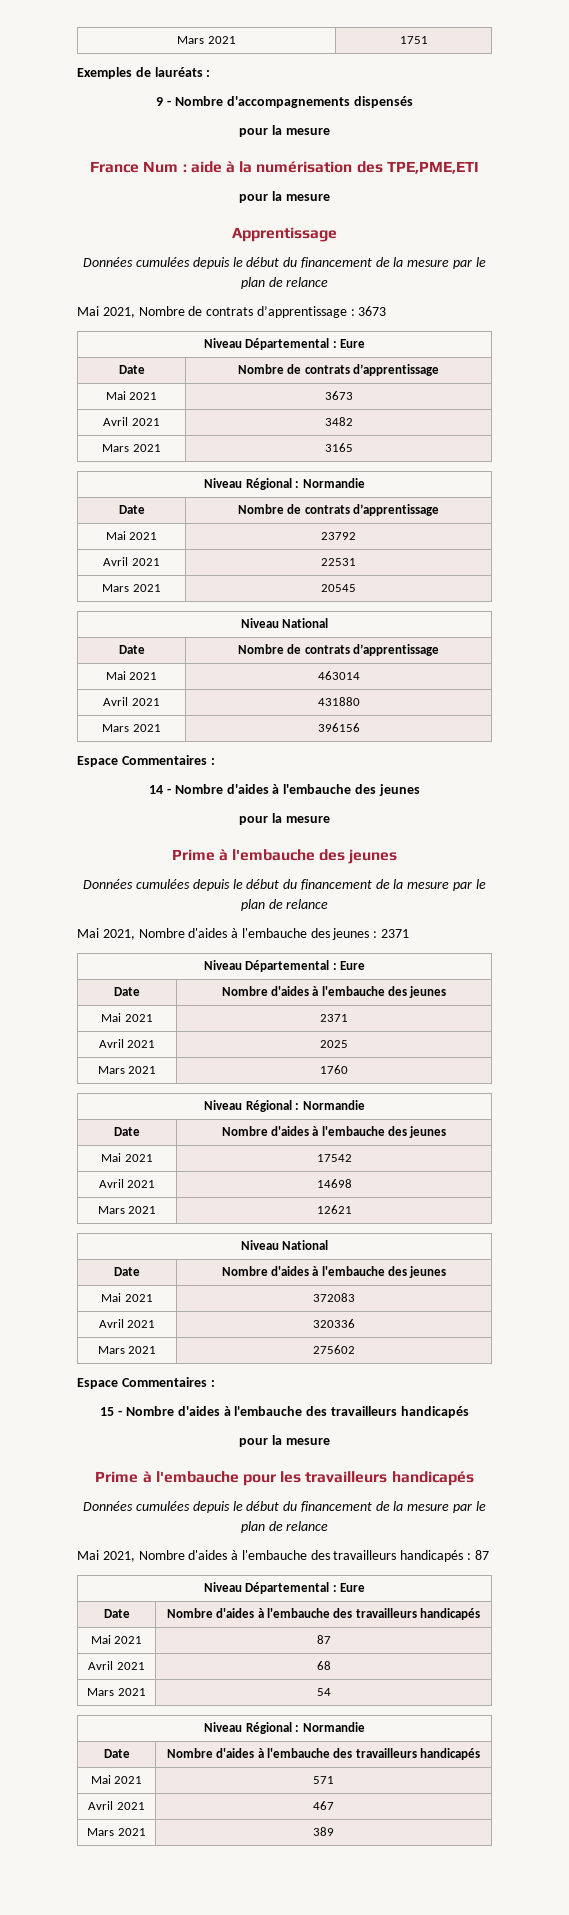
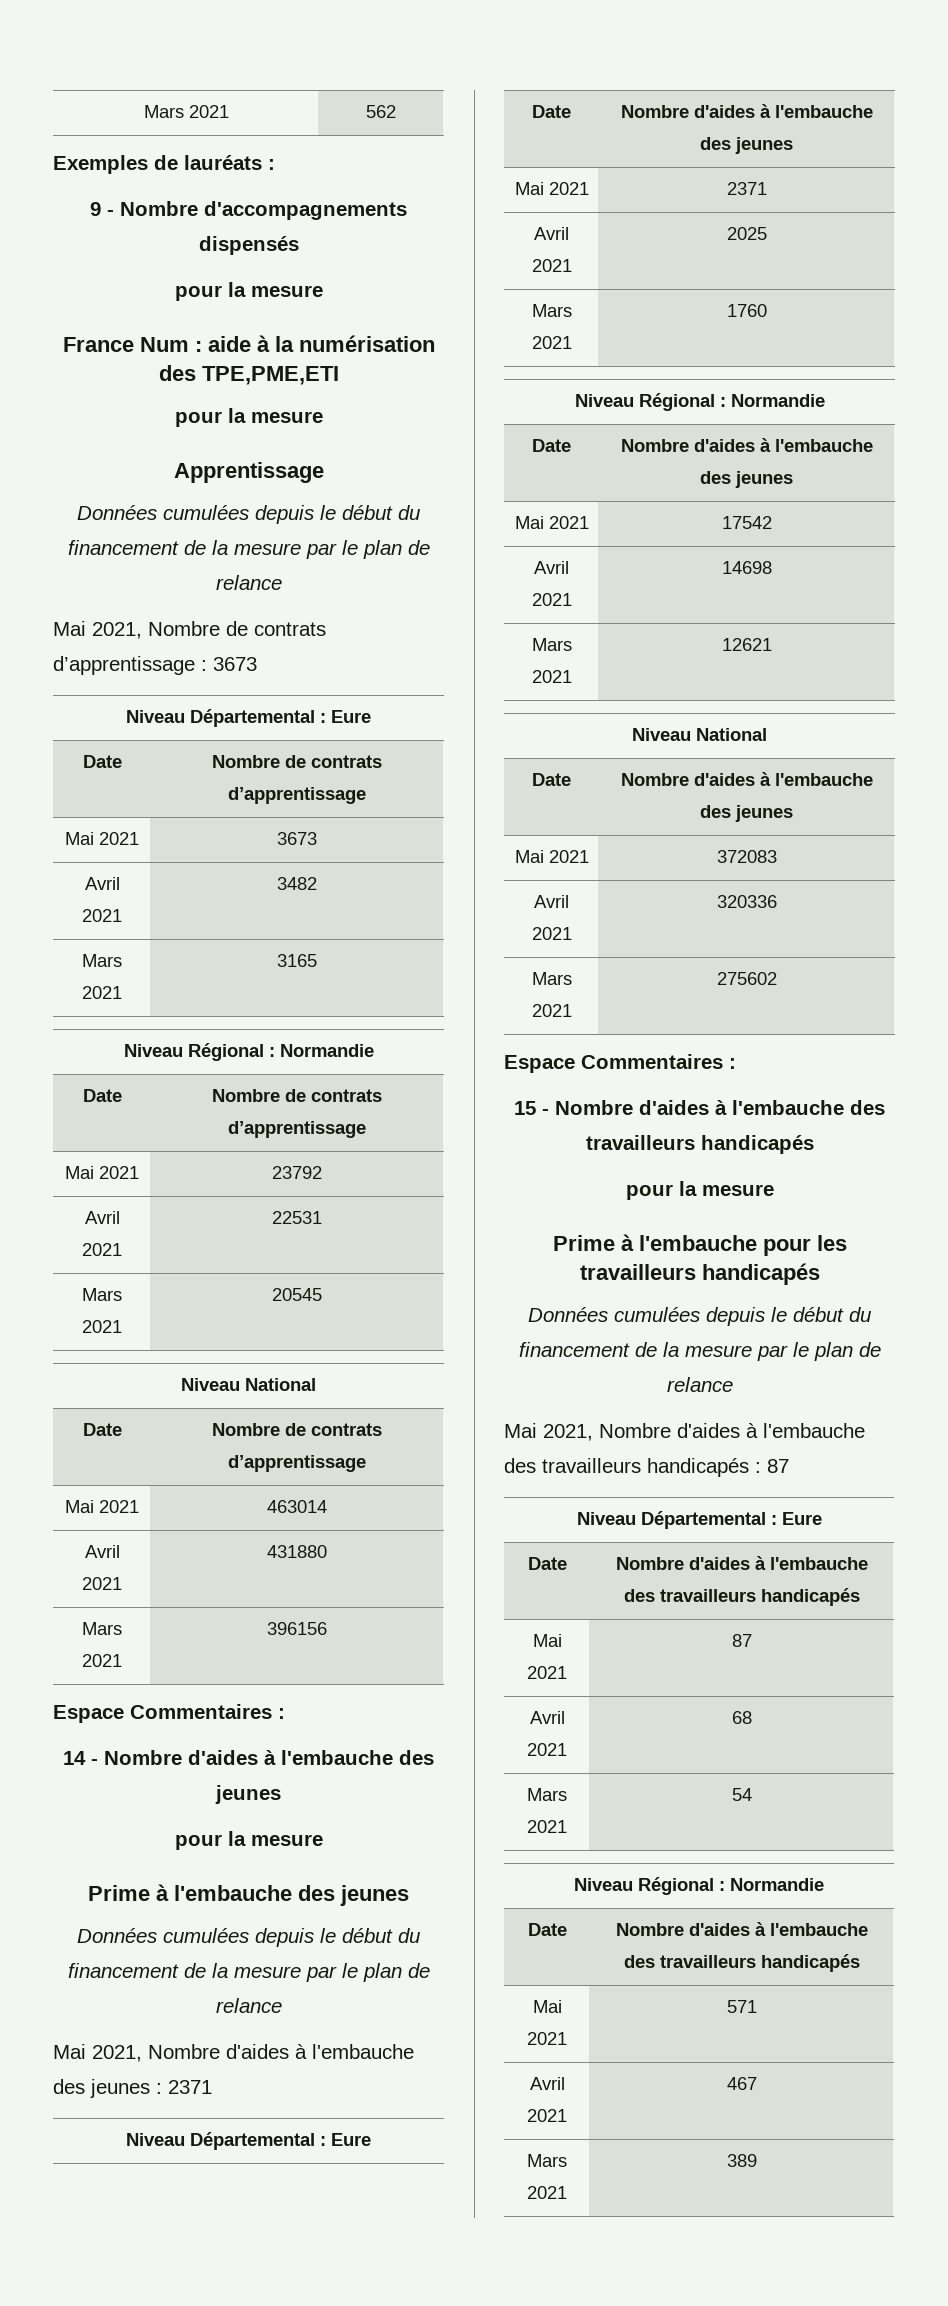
[177,36,236,44] [399,36,428,44] Mars 2021 | 1751 -> [143,105,229,118] [366,105,396,118] Mars 2021 | 562

